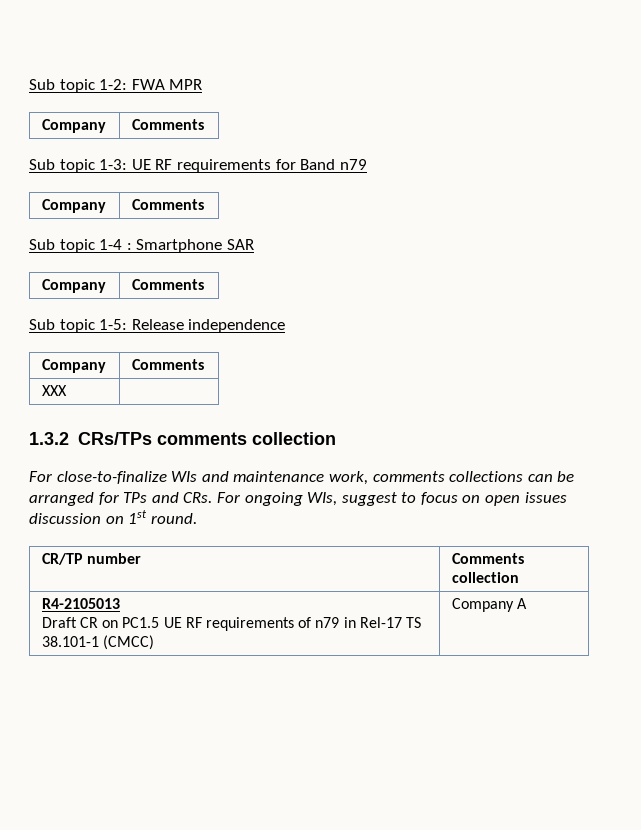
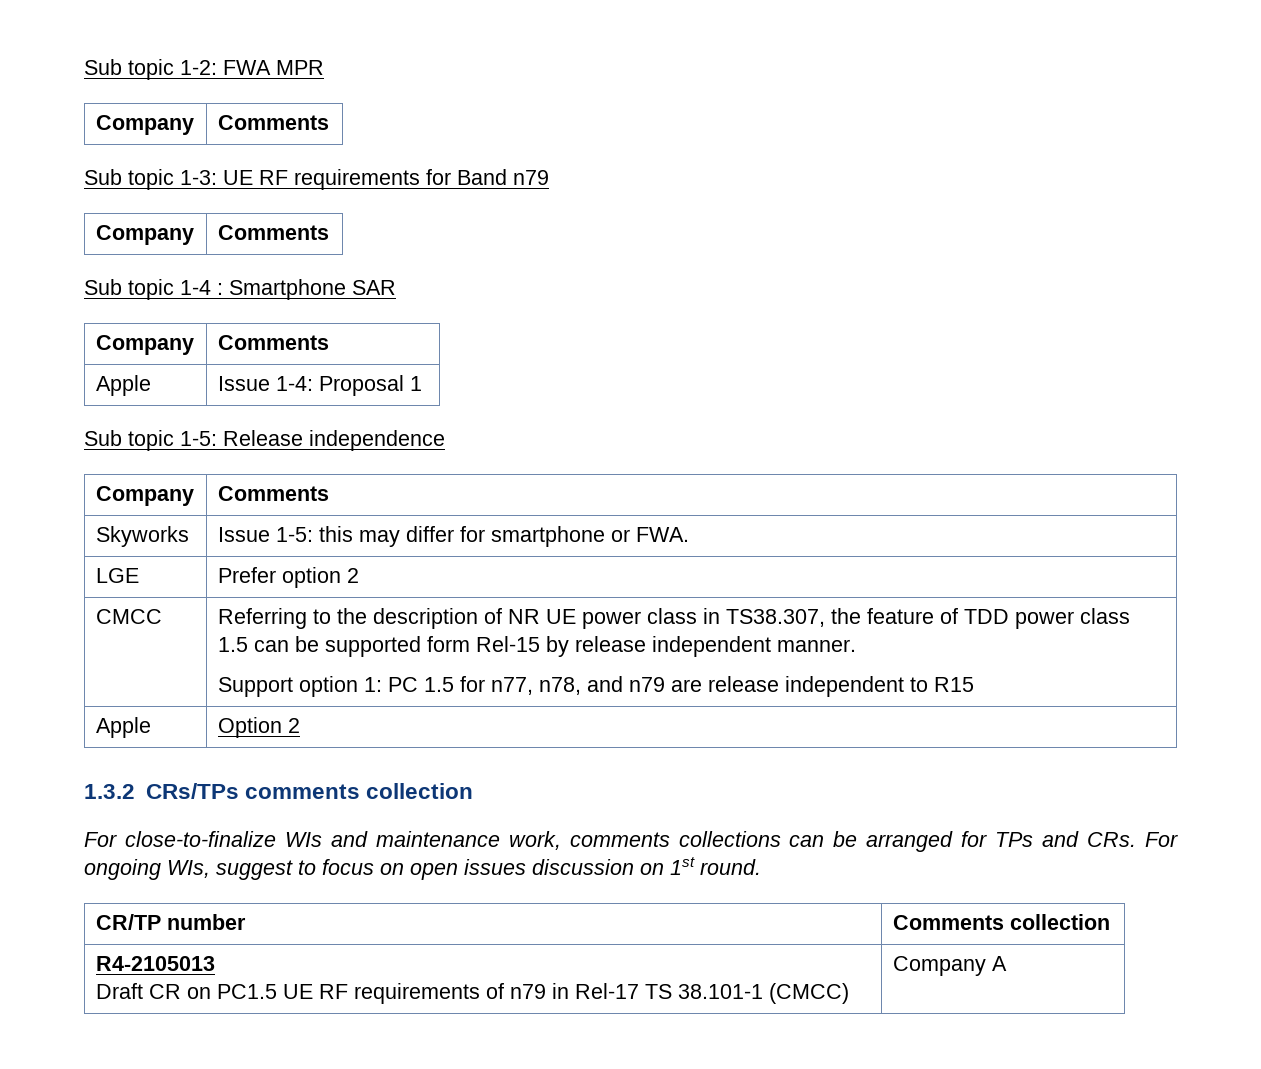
(204, 284) none -> [95,375,151,396] [217,375,422,396] // Apple | Issue 1-4: Proposal 1
[41,385,67,396] XXX | -> [95,526,189,547] [217,526,689,547] [95,568,139,583] [217,567,359,588] [95,609,162,624] [217,608,1130,629] [217,636,856,657] [217,676,974,697] [95,717,151,738] [217,717,300,738] Skyworks | Issue 1-5: this may differ for smartphone or FWA. // LGE | Prefer option 2 // CMCC | Referring to the description of NR UE power class in TS38.307, the feature of TDD power class 1.5 can be supported form Rel-15 by release independent manner. // Support option 1: PC 1.5 for n77, n78, and n79 are release independent to R15 // Apple | Option 2

